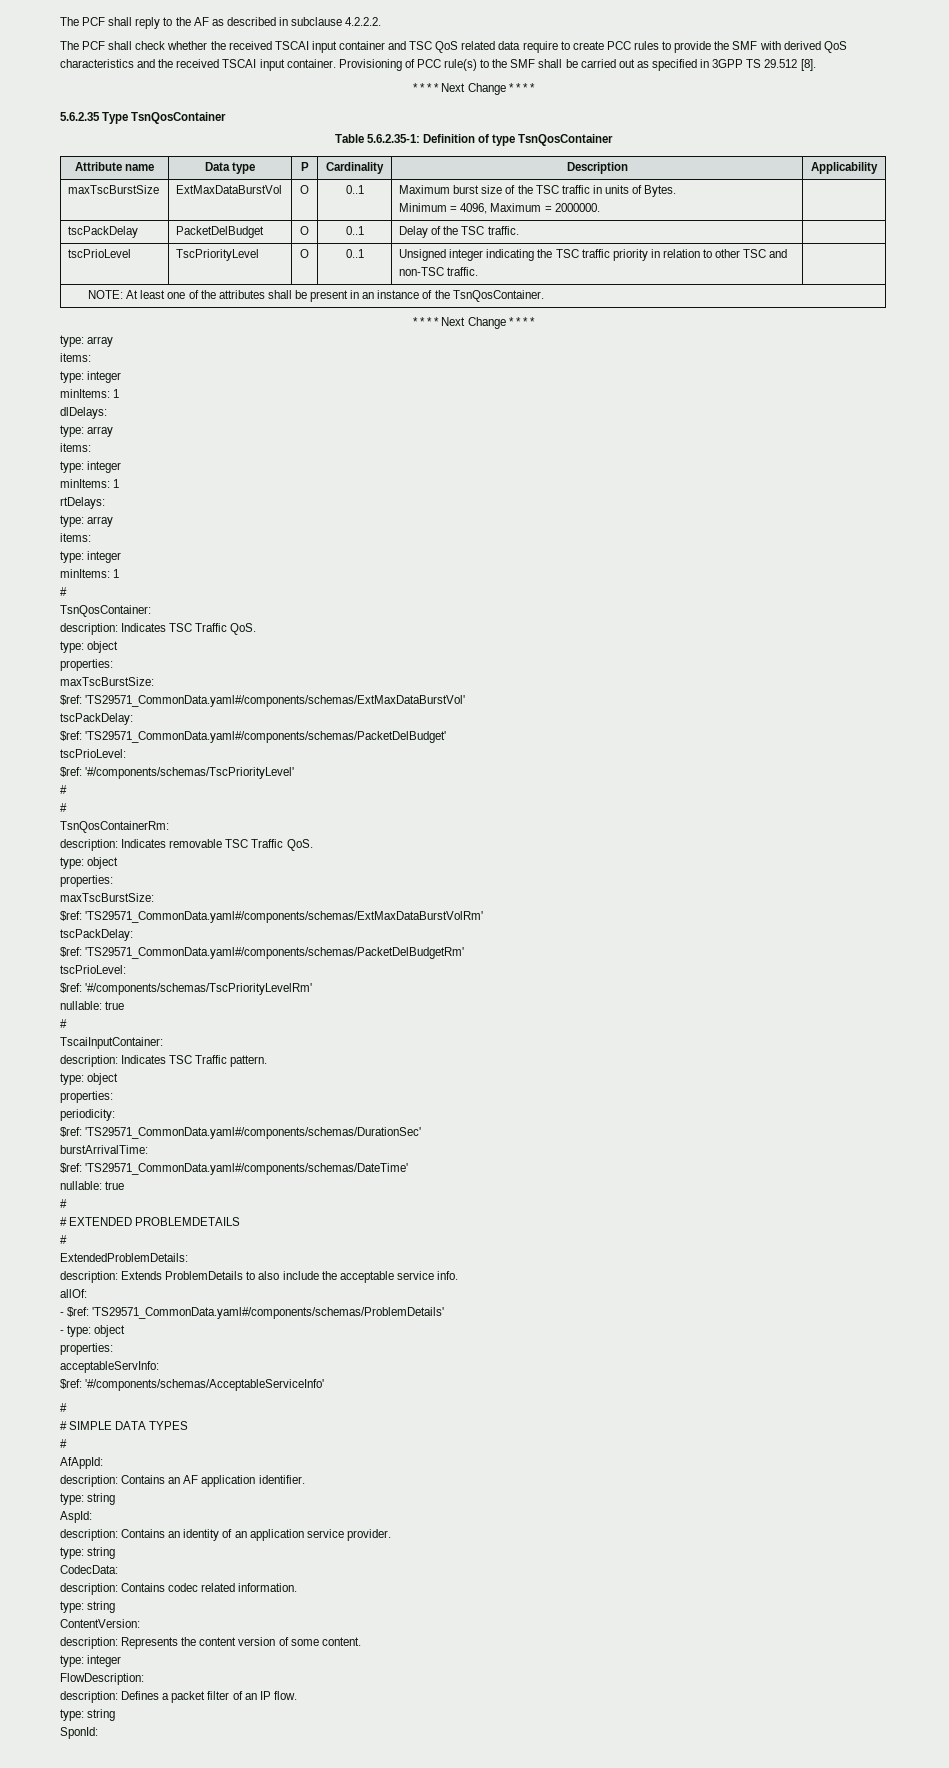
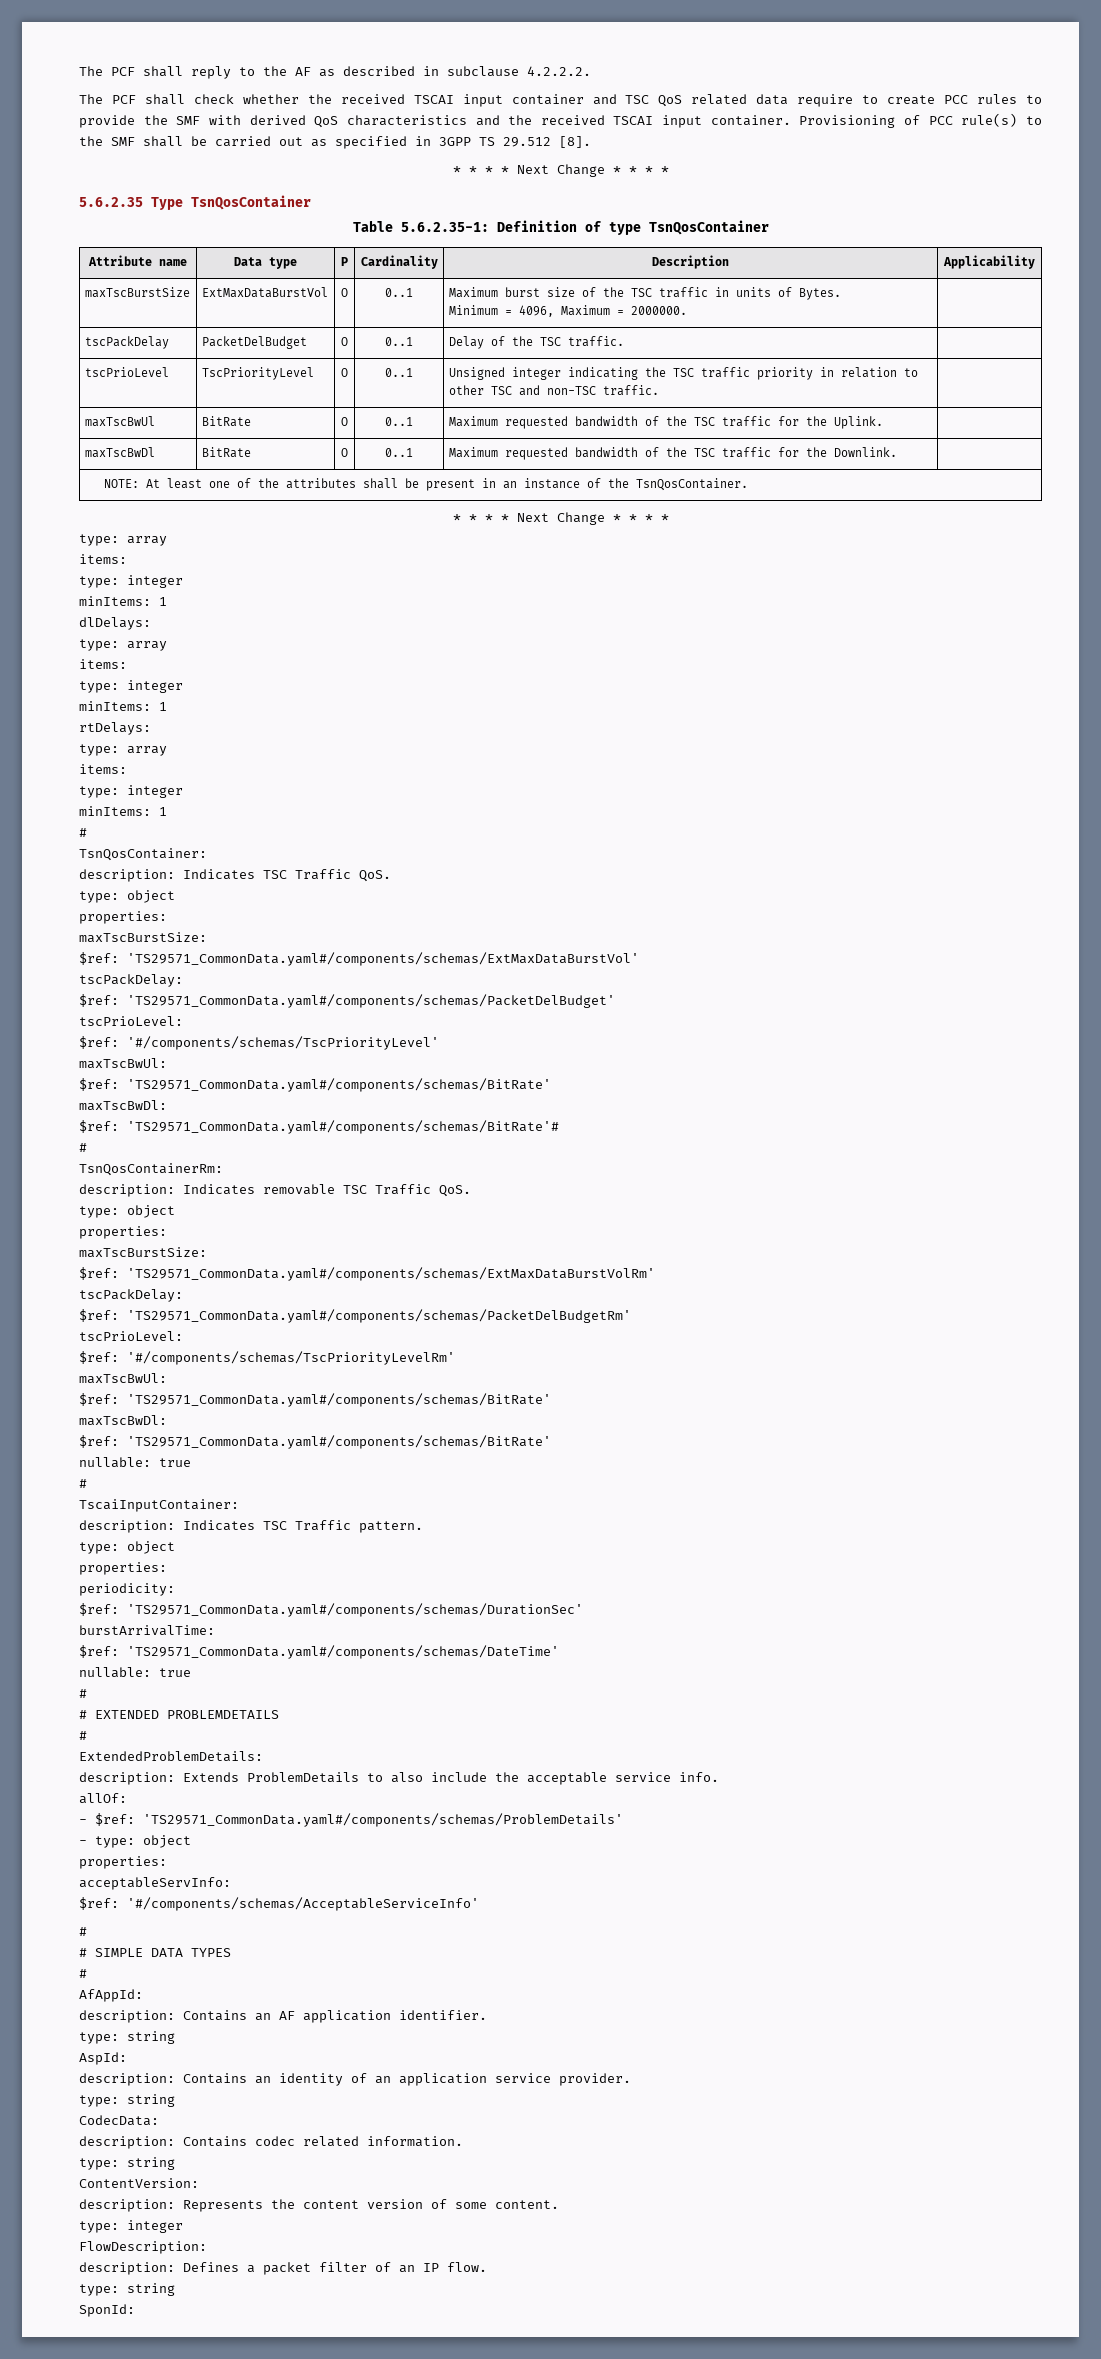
(479, 271) none -> [84,416,155,427] [201,416,251,427] [341,417,348,426] [385,417,413,426] [448,416,883,429] [84,447,155,458] [201,447,251,458] [341,448,348,457] [385,448,413,457] [448,447,897,460] // maxTscBwUl | BitRate | O | 0..1 | Maximum requested bandwidth of the TSC traffic for the Uplink. | // maxTscBwDl | BitRate | O | 0..1 | Maximum requested bandwidth of the TSC traffic for the Downlink. |
[60,785,67,794] # -> [79,1058,167,1069] [79,1078,551,1092] [79,1100,167,1111] [79,1120,559,1134] maxTscBwUl: // $ref: 'TS29571_CommonData.yaml#/components/schemas/BitRate' // maxTscBwDl: // $ref: 'TS29571_CommonData.yaml#/components/schemas/BitRate'#
(313, 989) none -> [79,1373,167,1384] [79,1393,551,1407] [79,1415,167,1426] [79,1435,551,1449] // maxTscBwUl: // $ref: 'TS29571_CommonData.yaml#/components/schemas/BitRate' // maxTscBwDl: // $ref: 'TS29571_CommonData.yaml#/components/schemas/BitRate'

